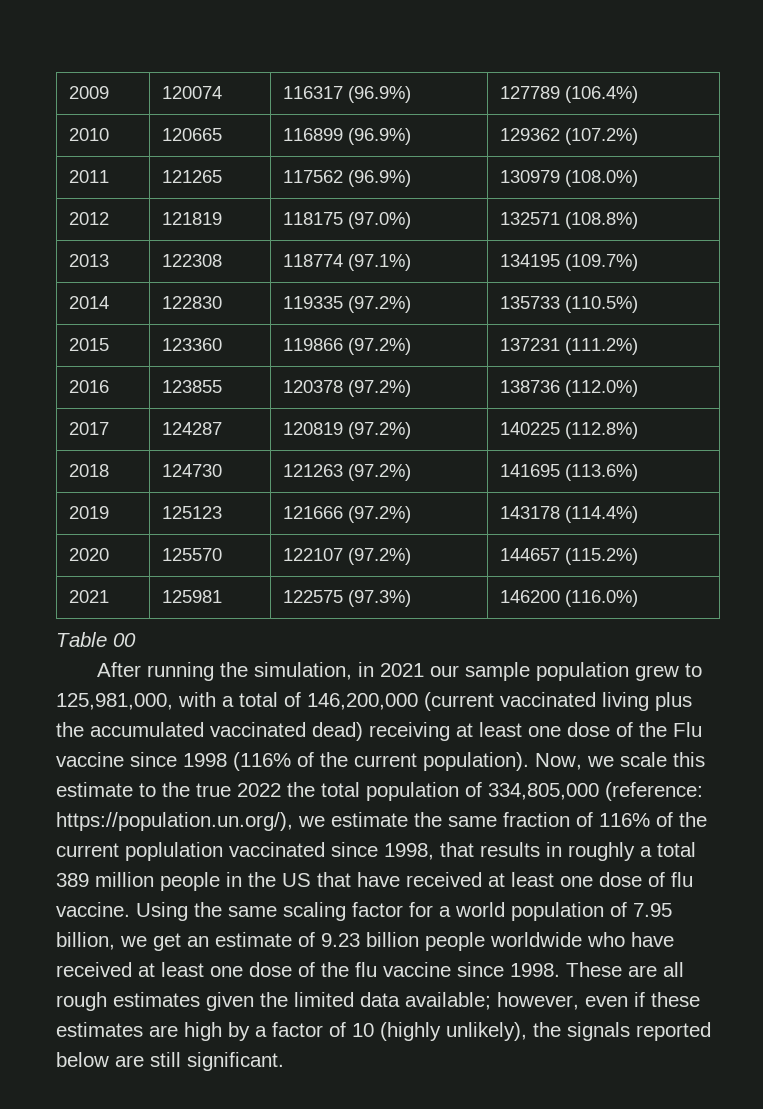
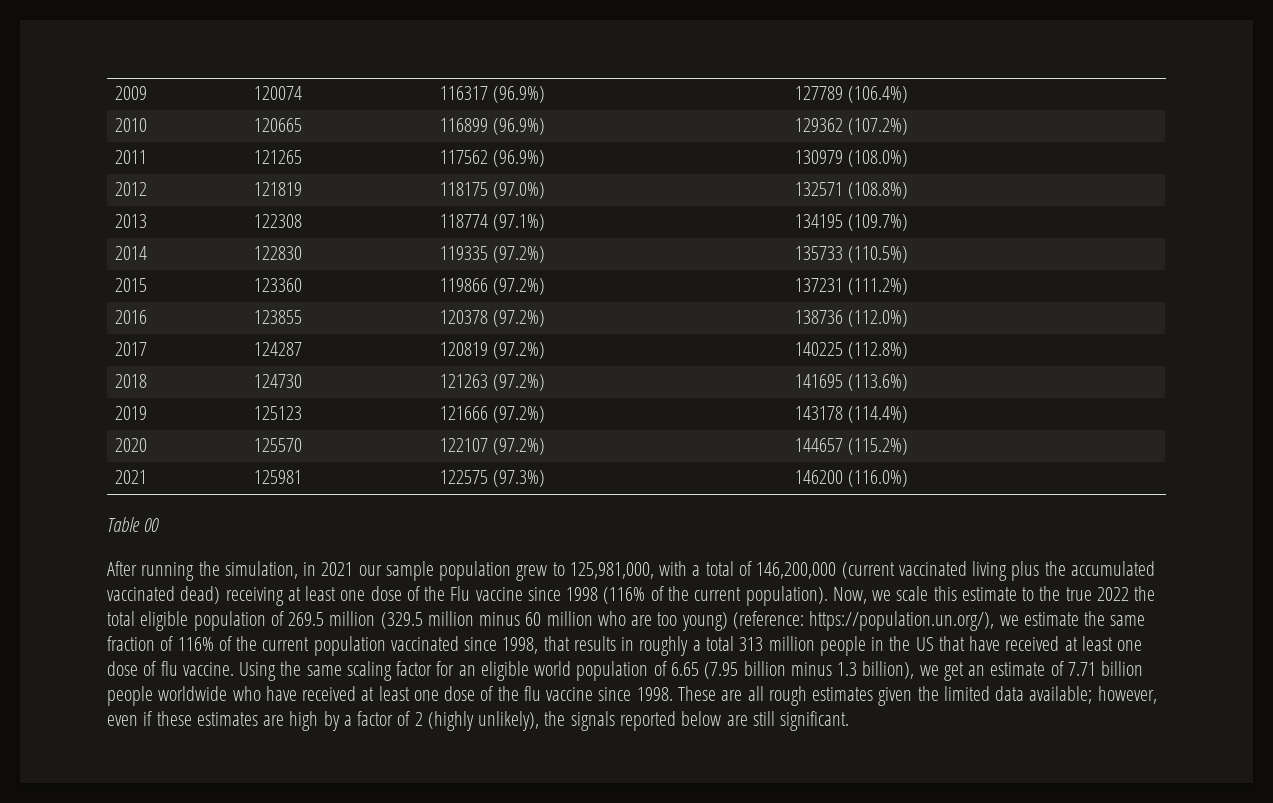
[366,782,599,801] population of 334,805,000 -> [140,611,728,631] eligible population of 269.5 million (329.5 million minus 60 million who are too young)
[125,842,223,861] poplulation -> [313,636,386,656] population
[56,873,89,887] 389 -> [739,637,764,651] 313
[439,906,451,917] a -> [458,661,529,681] an eligible
[633,903,672,917] [56,932,115,950] 7.95 billion, -> [670,661,915,679] 6.65 (7.95 billion minus 1.3 billion),
[321,933,360,947] 9.23 -> [1067,662,1096,676] 7.71
[352,1023,374,1037] 10 -> [414,712,423,726] 2

